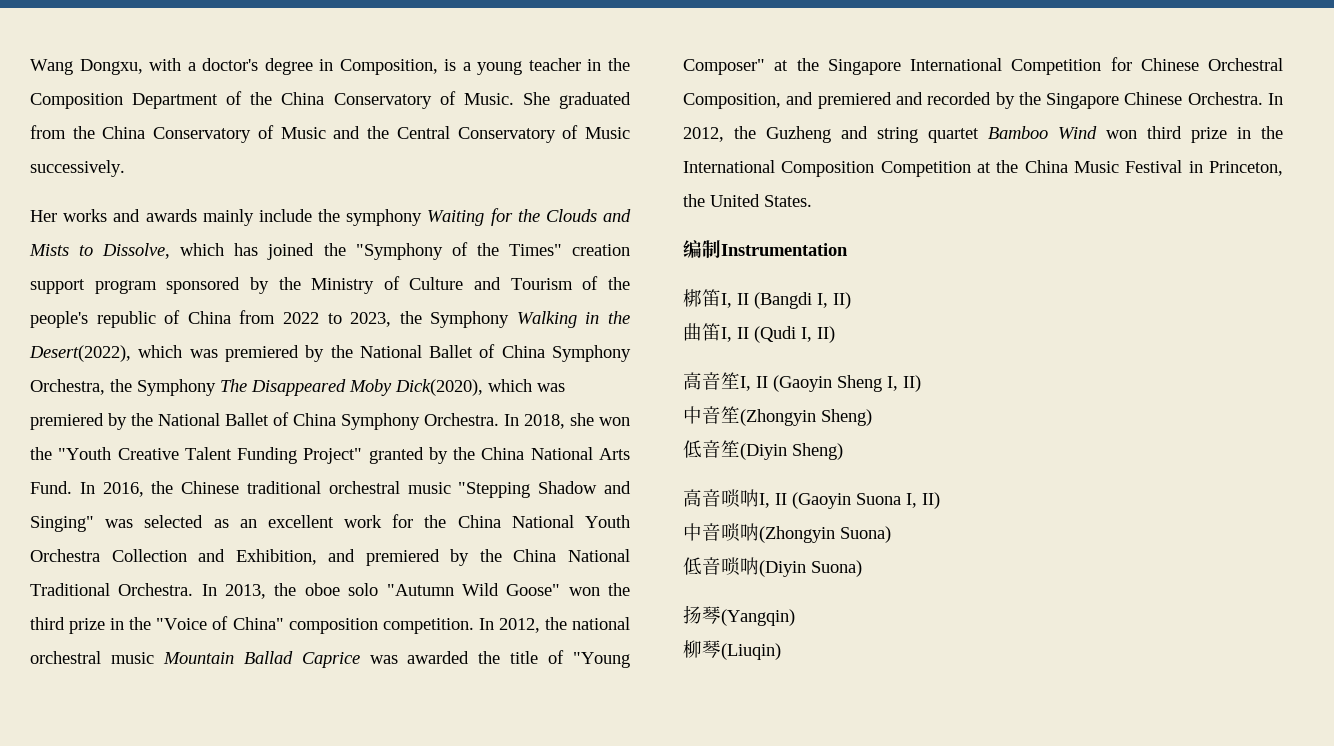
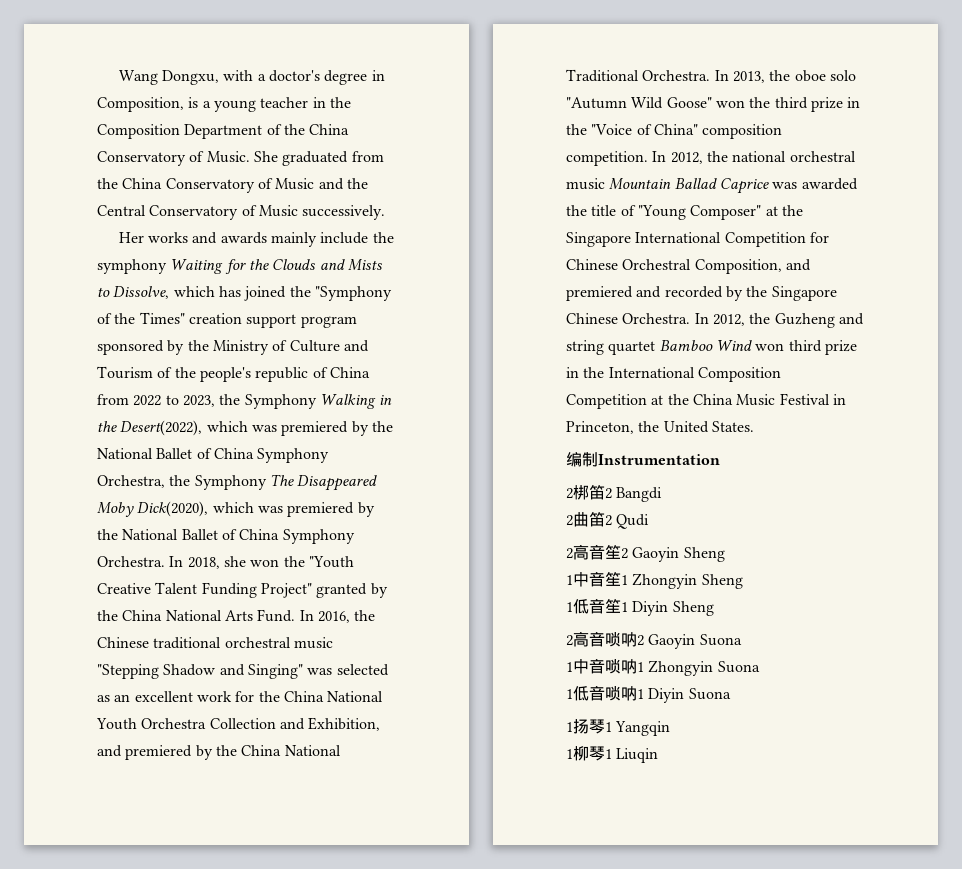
[683,289,851,309] [683,323,835,343] [683,372,921,392] [683,406,872,426] [683,440,843,460] [683,489,940,509] [683,523,891,543] [683,557,862,577] [683,605,795,626] [683,640,781,660] 梆笛I, II (Bangdi I, II) // 曲笛I, II (Qudi I, II) // 高音笙I, II (Gaoyin Sheng I, II) // 中音笙(Zhongyin Sheng) // 低音笙(Diyin Sheng) // 高音唢呐I, II (Gaoyin Suona I, II) // 中音唢呐(Zhongyin Suona) // 低音唢呐(Diyin Suona) // 扬琴(Yangqin) // 柳琴(Liuqin) -> [566,484,663,502] [566,511,650,529] [566,544,725,562] [566,571,743,589] [566,598,714,616] [566,631,742,649] [566,658,760,676] [566,685,731,703] [566,719,671,736] [566,746,659,763] 2梆笛2 Bangdi // 2曲笛2 Qudi // 2高音笙2 Gaoyin Sheng // 1中音笙1 Zhongyin Sheng // 1低音笙1 Diyin Sheng // 2高音唢呐2 Gaoyin Suona // 1中音唢呐1 Zhongyin Suona // 1低音唢呐1 Diyin Suona // 1扬琴1 Yangqin // 1柳琴1 Liuqin

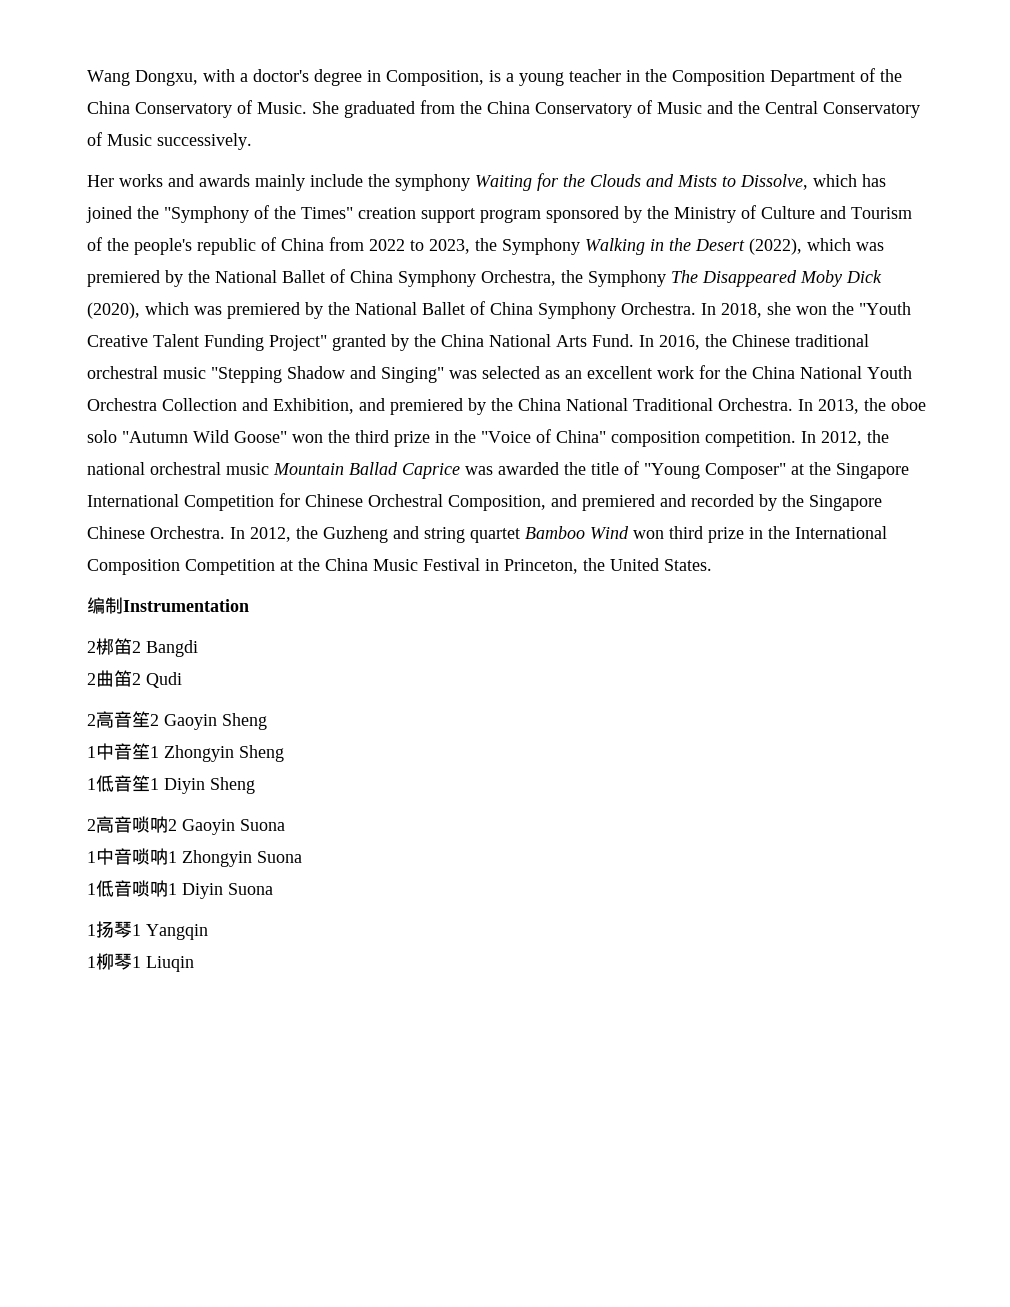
[120,420,203,436] Desert(2022), -> [695,238,802,255] Desert (2022),
[137,501,209,517] Dick(2020), -> [846,270,882,283] [87,302,140,319] Dick (2020),

